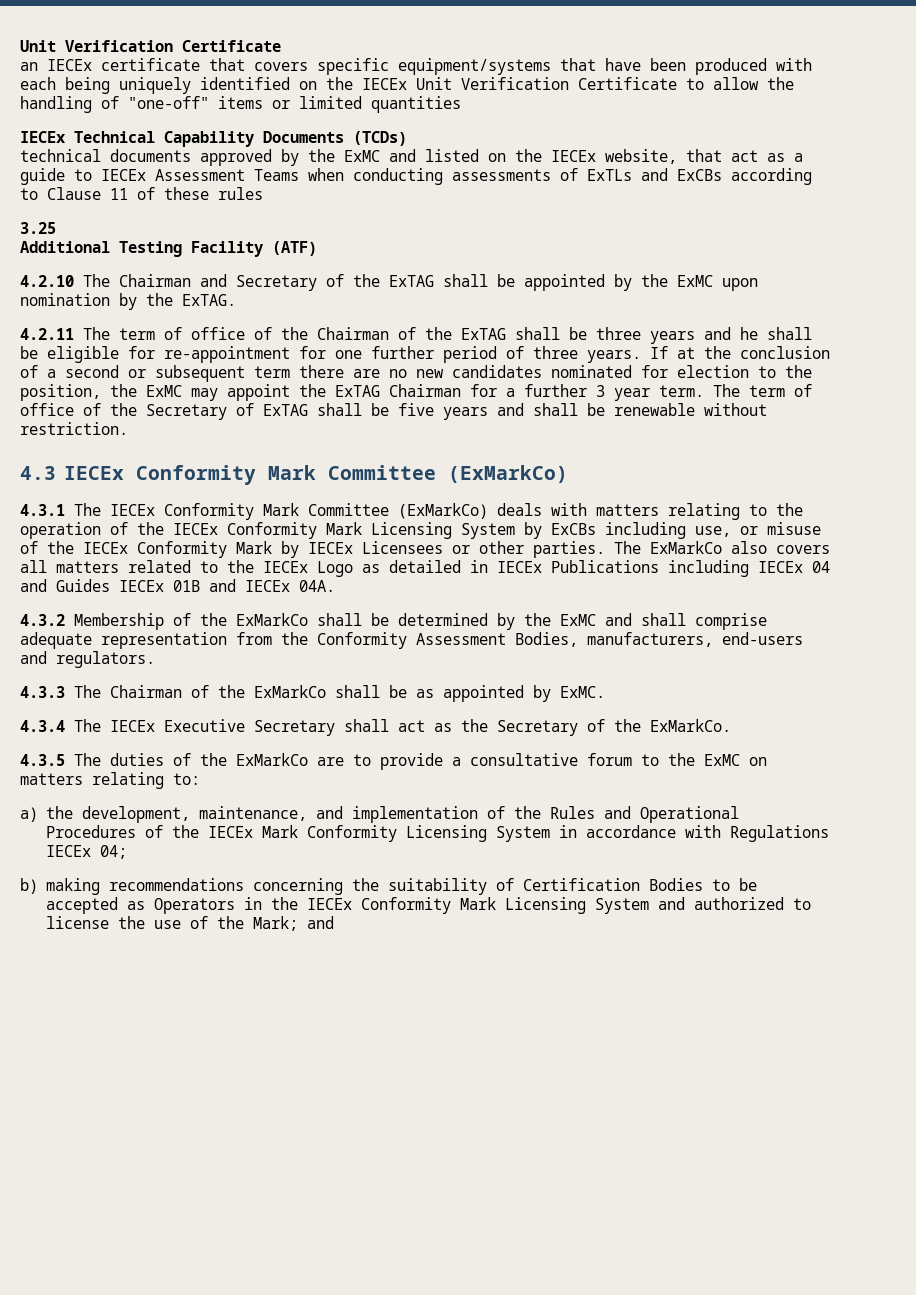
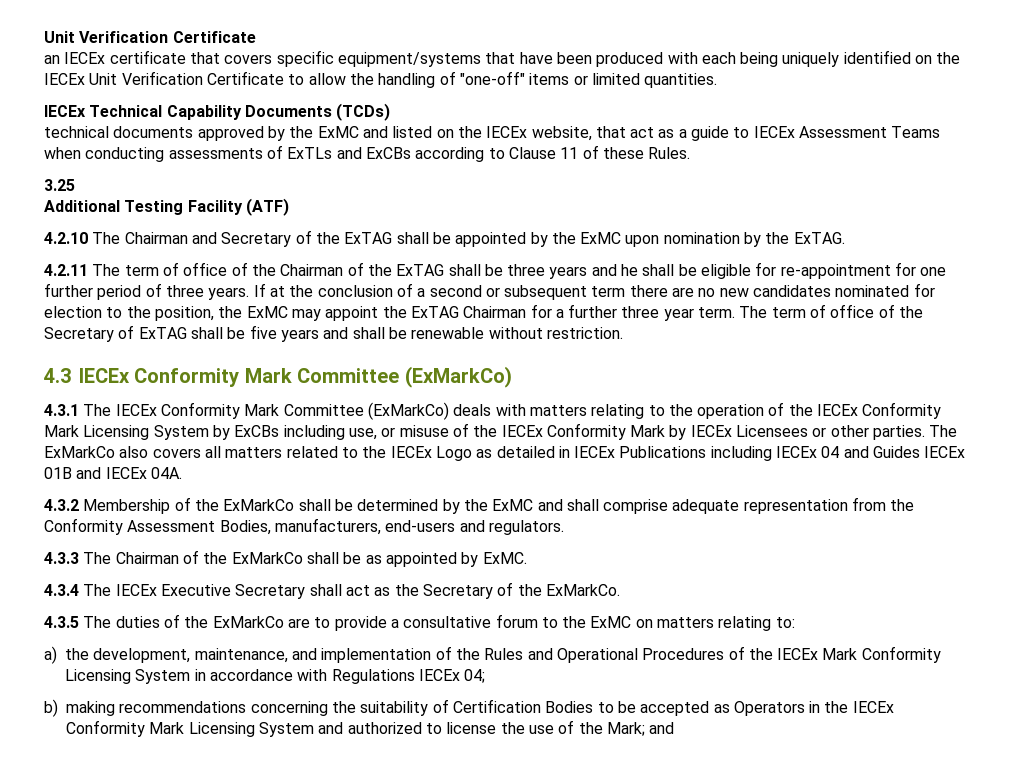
[371,96,461,113] quantities -> [644,73,718,88] quantities.
[218,187,263,200] rules -> [648,147,691,159] Rules.
[596,385,605,397] 3 -> [621,306,660,318] three

